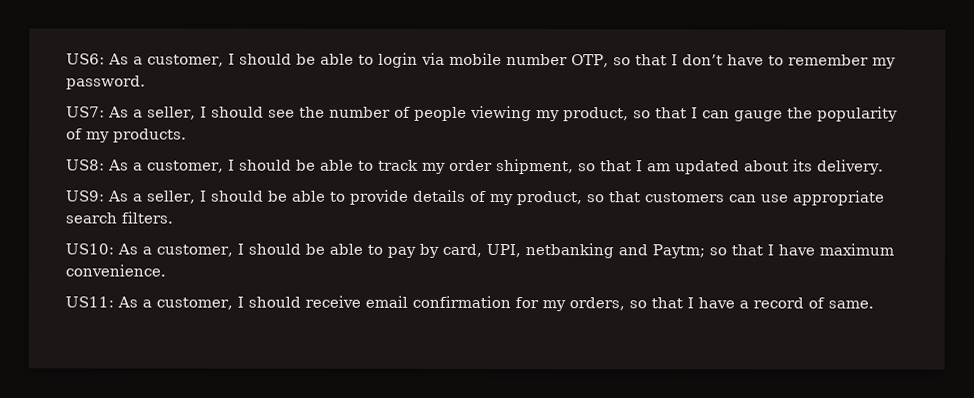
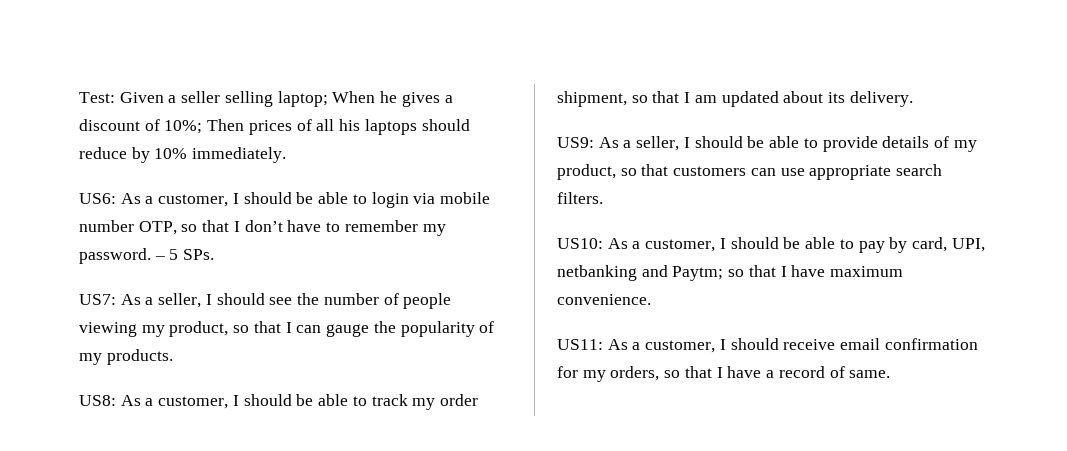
(66, 59) none -> [79,91,453,107] [79,119,470,135] [79,147,287,163] Test: Given a seller selling laptop; When he gives a discount of 10%; Then prices of all his laptops should reduce by 10% immediately. //
(146, 82) none -> [154,249,215,260] – 5 SPs.

